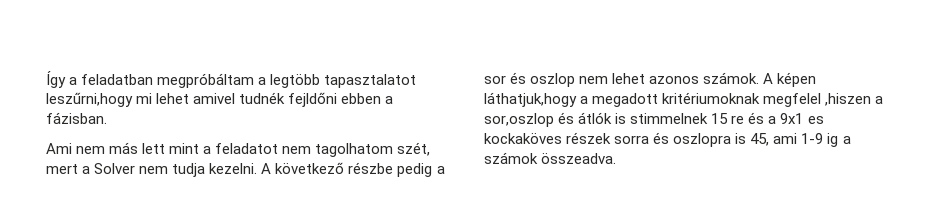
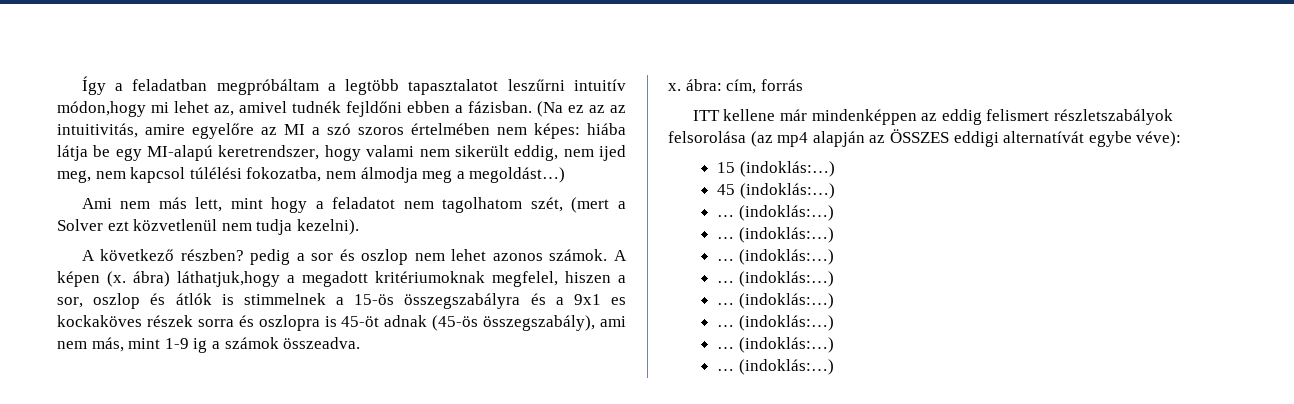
[46,92,133,107] leszűrni,hogy -> [507,79,626,91] [57,101,146,117] leszűrni intuitív módon,hogy
(190, 98) none -> [214,105,234,116] az,
(107, 118) none -> [537,101,626,117] [57,123,626,139] [57,145,627,161] [57,167,566,183] (Na ez az az intuitivitás, amire egyelőre az MI a szó szoros értelmében nem képes: hiába látja be egy MI-alapú keretrendszer, hogy valami nem sikerült eddig, nem ijed meg, nem kapcsol túlélési fokozatba, nem álmodja meg a megoldást…)
[142,143,200,154] lett mint -> [195,197,308,213] lett, mint hogy
[46,164,78,174] mert -> [571,197,610,213] (mert
(136, 168) none -> [107,219,218,231] ezt közvetlenül
[209,163,258,174] kezelni. -> [296,219,359,235] kezelni). //
[348,162,394,174] részbe -> [180,249,244,261] részben?
(817, 79) none -> [107,271,170,287] (x. ábra)
[763,93,884,107] [484,113,554,127] megfelel ,hiszen a sor,oszlop -> [492,271,626,287] [57,293,141,309] megfelel, hiszen a sor, oszlop
[711,113,745,124] 15 re -> [335,293,521,309] a 15-ös összegszabályra
[750,133,798,146] 45, ami -> [341,315,626,331] [57,337,161,352] 45-öt adnak (45-ös összegszabály), ami nem más, mint
(617, 158) none -> [668,79,803,94] [692,109,1173,125] [668,129,1182,147] [717,161,835,177] [717,183,835,199] [717,205,834,221] [717,227,834,243] [717,249,834,265] [717,271,834,287] [717,293,834,309] [717,315,834,331] [717,337,834,353] [717,359,834,375] // x. ábra: cím, forrás // ITT kellene már mindenképpen az eddig felismert részletszabályok felsorolása (az mp4 alapján az ÖSSZES eddigi alternatívát egybe véve): // 15 (indoklás:…) // 45 (indoklás:…) // … (indoklás:…) // … (indoklás:…) // … (indoklás:…) // … (indoklás:…) // … (indoklás:…) // … (indoklás:…) // … (indoklás:…) // … (indoklás:…)

